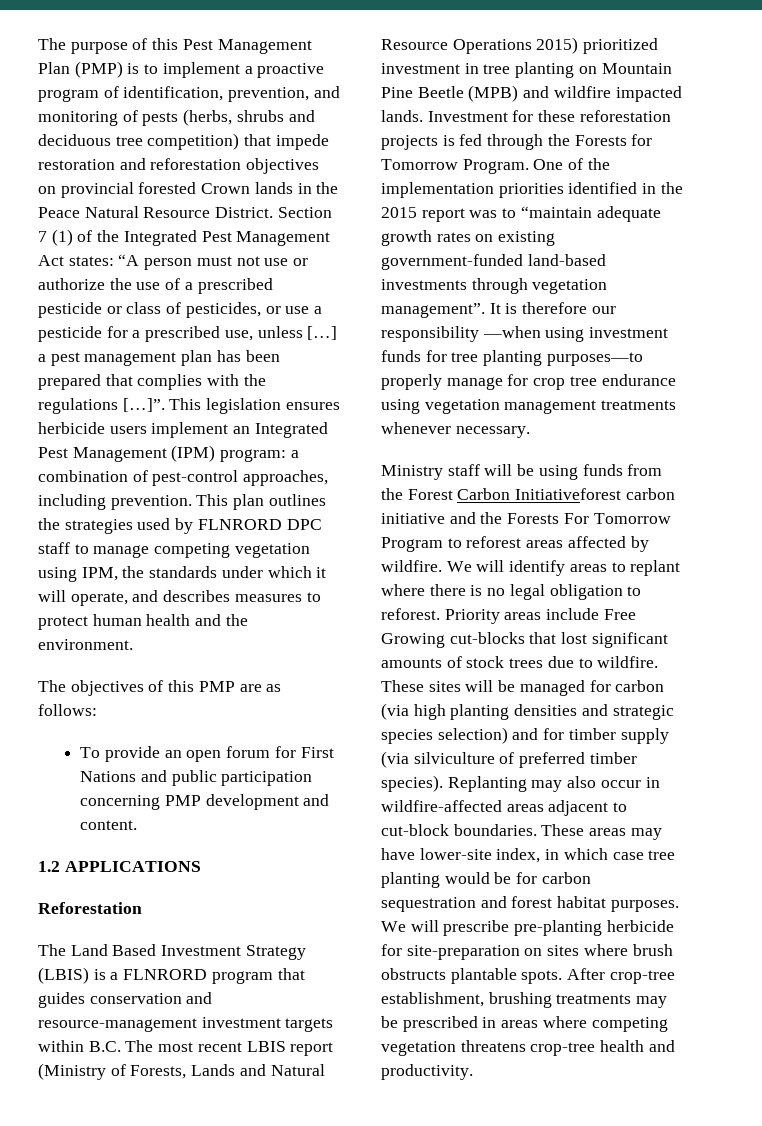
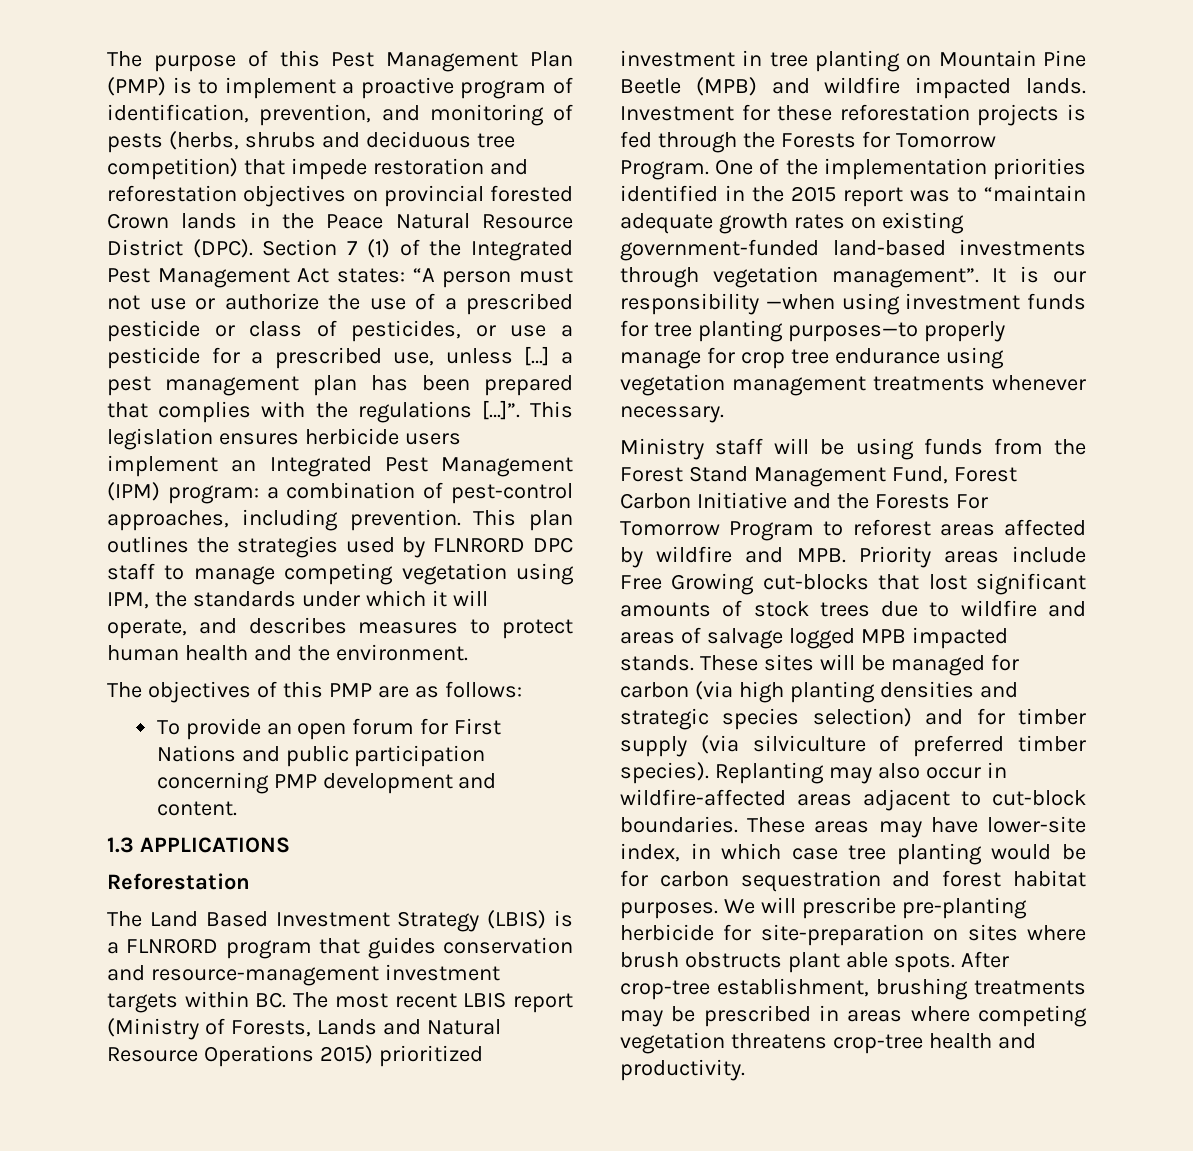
[215,207,274,218] District. -> [107,239,253,258] District (DPC).
[38,861,60,872] 1.2 -> [107,837,134,853] 1.3
[88,1041,121,1052] B.C. -> [255,992,287,1008] BC.
[522,302,588,314] therefore -> (1040, 274) none
[457,488,675,500] [381,513,445,524] Carbon Initiativeforest carbon initiative -> [688,466,1017,487] [620,492,787,509] Stand Management Fund, Forest Carbon Initiative
[381,560,681,576] [381,584,642,600] [381,608,440,620] wildfire. We will identify areas to replant where there is no legal obligation to reforest. -> [656,546,846,563] wildfire and MPB.
[597,656,659,668] wildfire. -> [960,600,1086,617] [620,627,1008,649] [620,655,694,671] wildfire and areas of salvage logged MPB impacted stands.
[450,968,517,984] plantable -> [787,952,888,973] plant able

